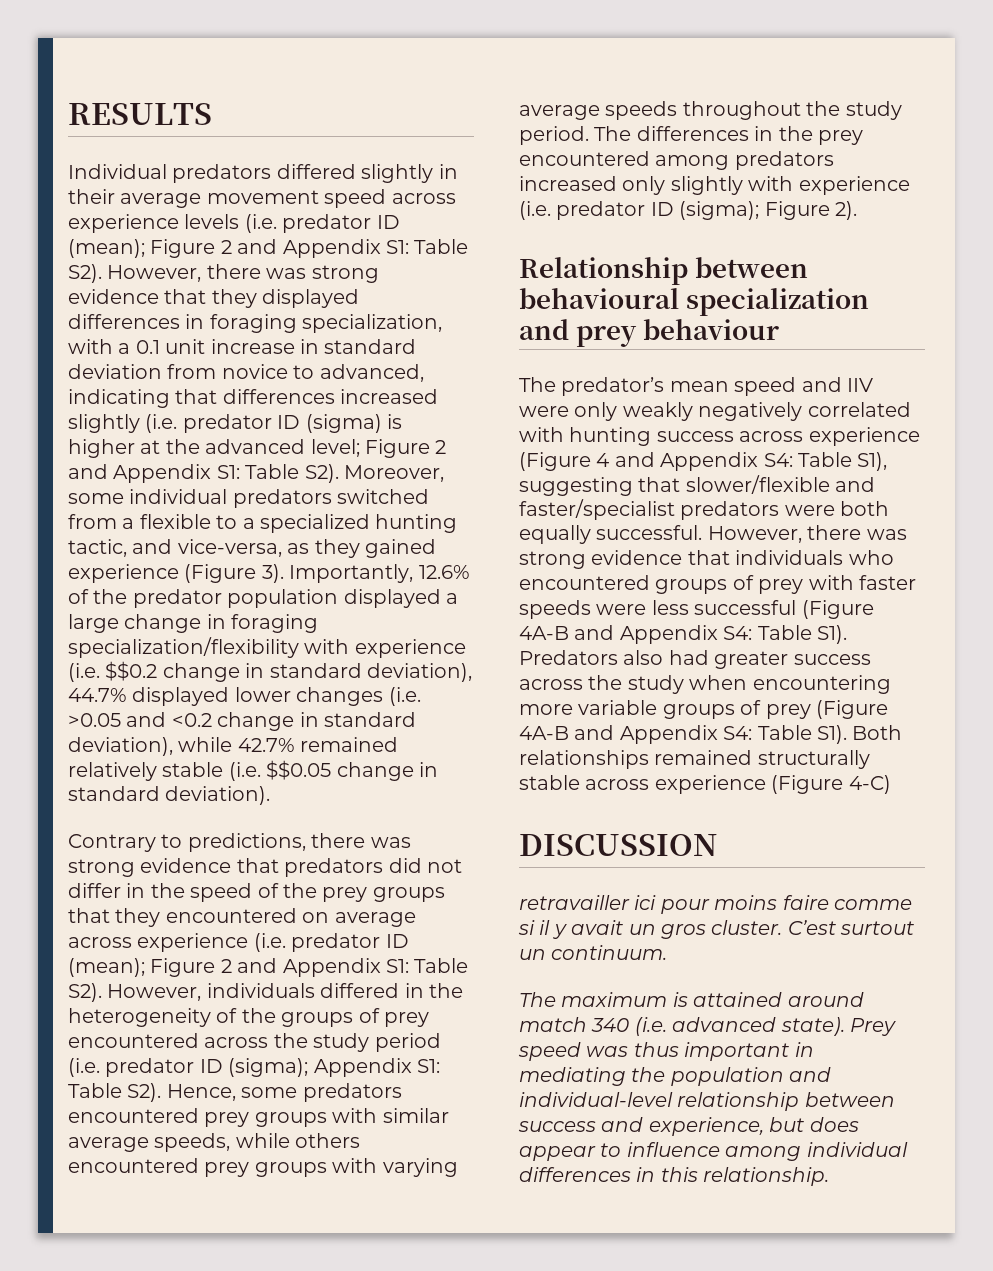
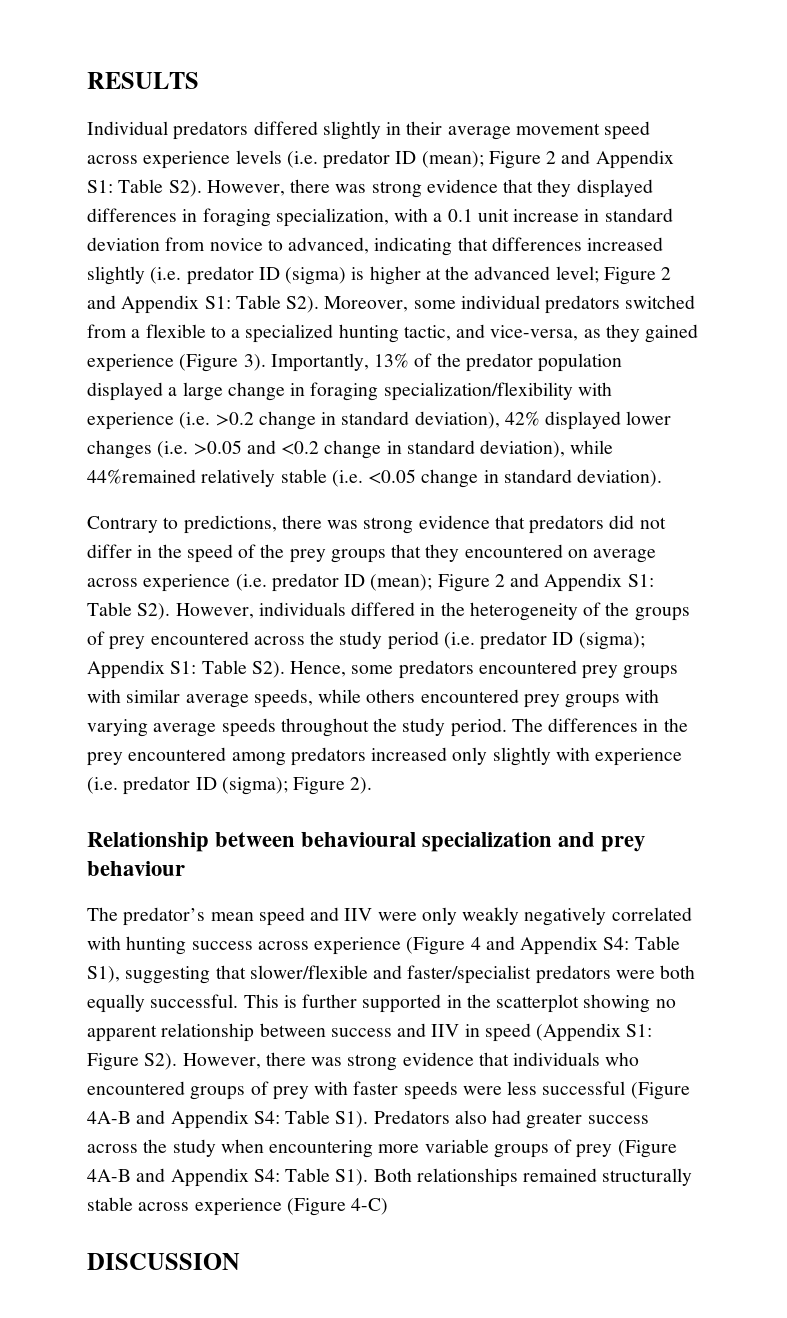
[418,565,470,579] 12.6% -> [374,353,410,368] 13%
[105,661,472,682] [68,688,127,702] $$0.2 change in standard deviation), 44.7% -> [215,411,540,430] >0.2 change in standard deviation), 42%
[237,737,399,752] 42.7% remained -> [87,469,196,484] 44%remained
[266,760,332,780] $$0.05 -> [368,469,417,484] <0.05
(703, 532) none -> [243,994,676,1013] [87,1023,653,1042] [87,1053,178,1071] This is further supported in the scatterplot showing no apparent relationship between success and IIV in speed (Appendix S1: Figure S2).
[519,895,912,914] [518,920,915,939] [519,945,668,960] [519,992,864,1007] [519,1017,896,1036] [518,1042,814,1061] [519,1067,832,1086] [519,1092,895,1111] [518,1117,859,1136] [519,1142,908,1161] [519,1167,830,1186] // retravailler ici pour moins faire comme si il y avait un gros cluster. C’est surtout un continuum. // The maximum is attained around match 340 (i.e. advanced state). Prey speed was thus important in mediating the population and individual-level relationship between success and experience, but does appear to influence among individual differences in this relationship. -> (240, 1261) none

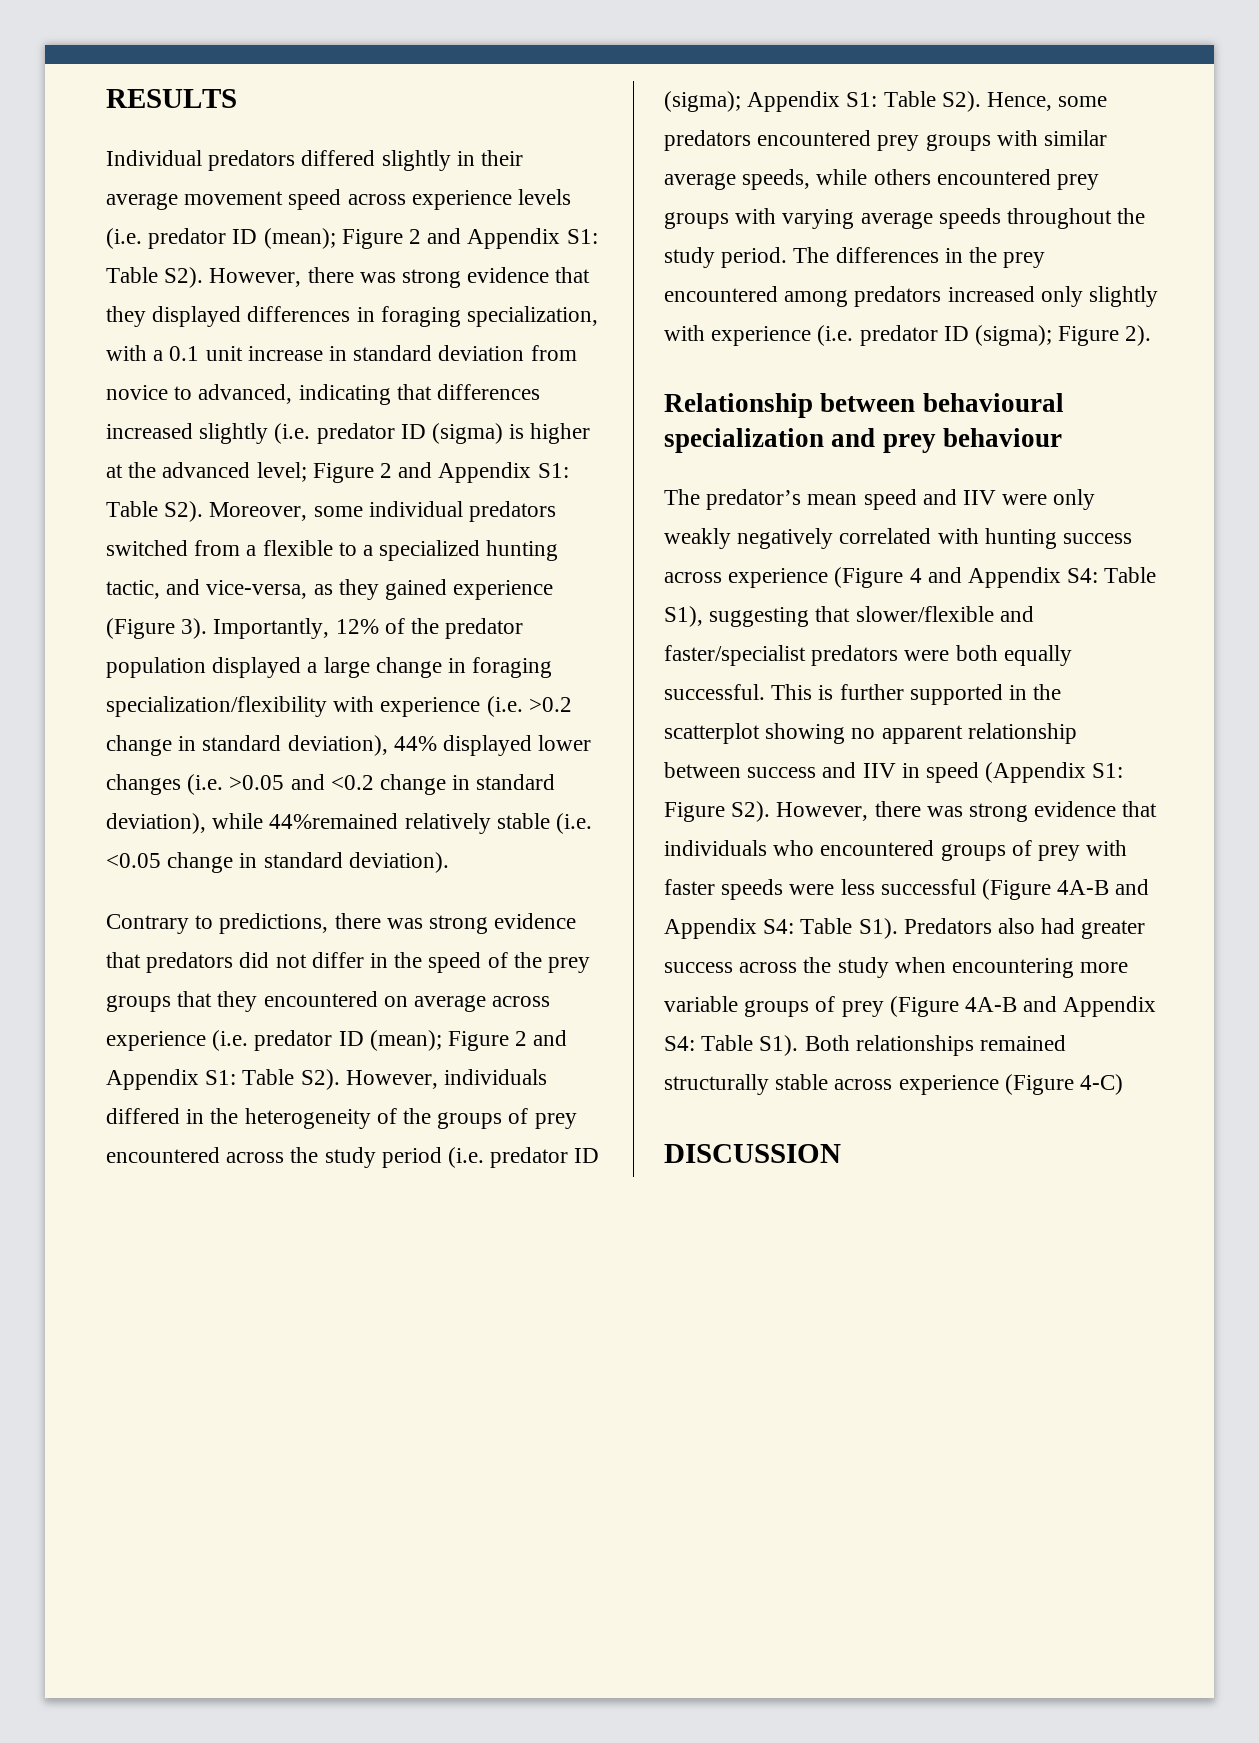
[374,353,410,368] 13% -> [335,619,379,634] 12%
[504,411,540,426] 42% -> [393,736,437,751] 44%

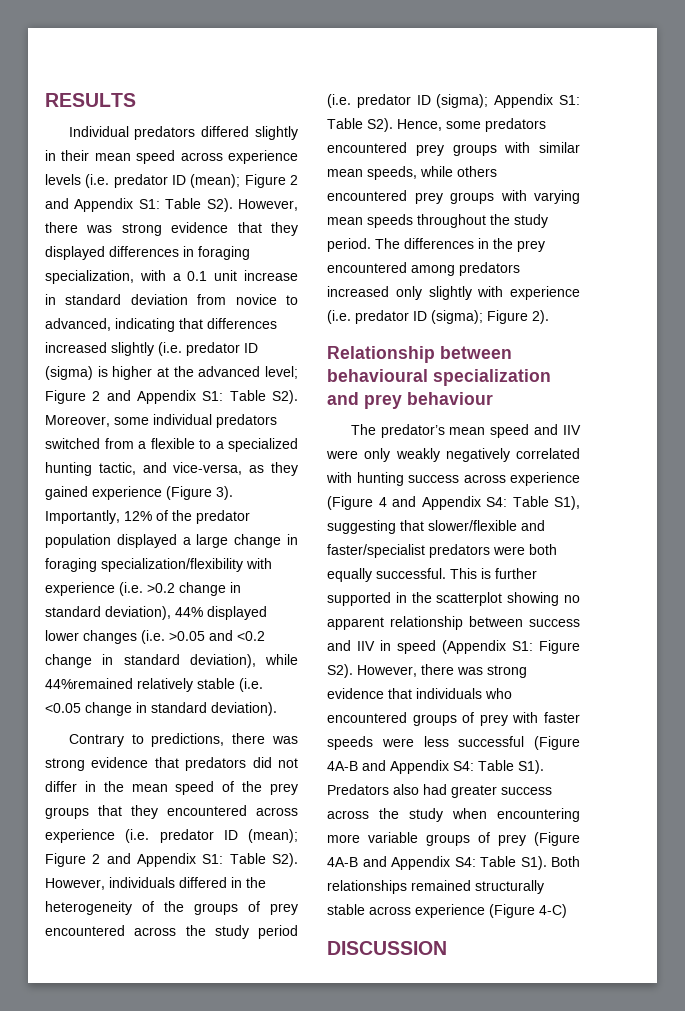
[106,191,284,210] average movement -> [94,153,131,161] mean
(423, 960) none -> [131,784,168,792] mean
[383,995,487,1012] on average -> (247, 810) none
[664,173,736,190] average -> [327,169,363,177] mean
[860,212,933,229] average -> [327,217,363,225] mean

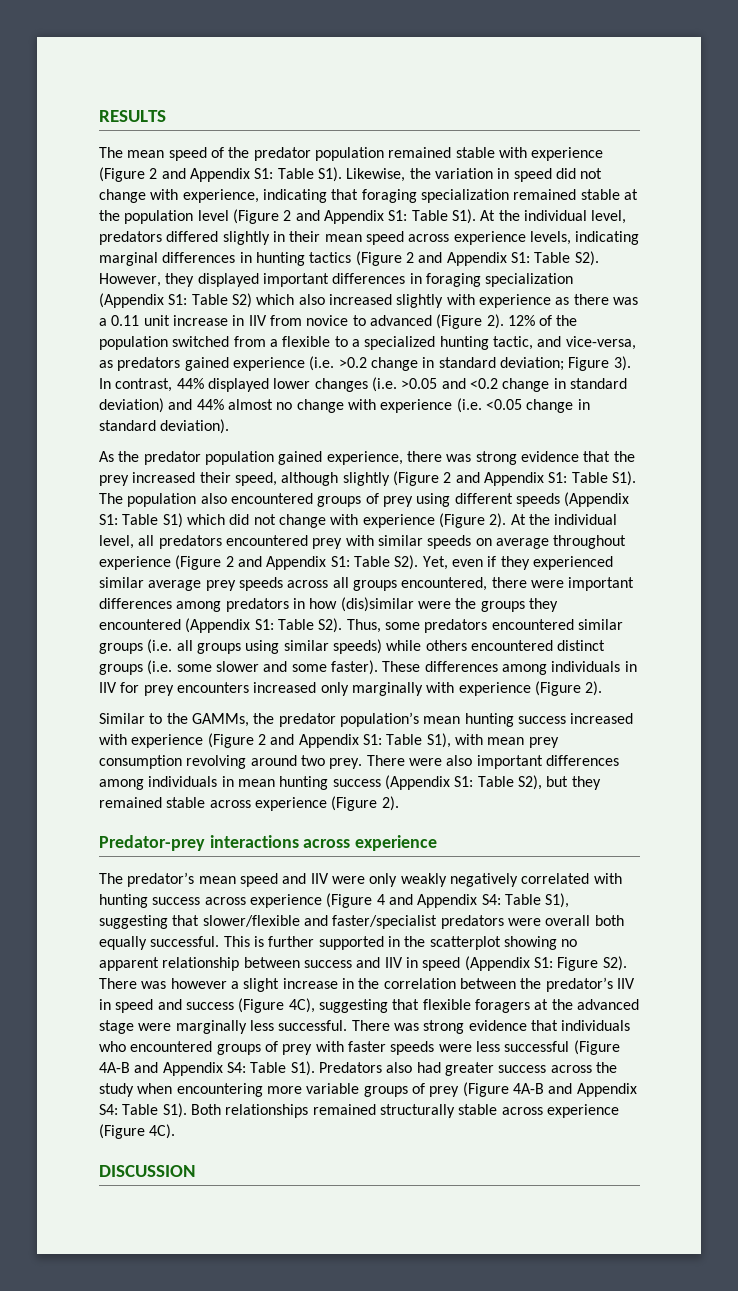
[68,126,129,137] Individual -> [99,147,604,161] [99,167,603,182] [99,189,638,203] [99,209,627,224] The mean speed of the predator population remained stable with experience (Figure 2 and Appendix S1: Table S1). Likewise, the variation in speed did not change with experience, indicating that foraging specialization remained stable at the population level (Figure 2 and Appendix S1: Table S1). At the individual level,
[45,174,298,188] [45,198,298,212] [45,222,262,236] levels (i.e. predator ID (mean); Figure 2 and Appendix S1: Table S2). However, there was strong evidence that -> [529,231,640,245] [99,251,599,266] [99,273,161,287] levels, indicating marginal differences in hunting tactics (Figure 2 and Appendix S1: Table S2). However,
(105, 253) none -> [262,273,329,287] important
[45,270,208,284] specialization, with a 0.1 -> [485,273,574,287] [99,293,638,308] [99,315,140,326] specialization (Appendix S1: Table S2) which also increased slightly with experience as there was a 0.11
[65,294,188,305] standard deviation -> [248,315,267,326] IIV
[45,318,277,332] [45,342,258,356] [45,366,298,380] [45,390,298,404] [45,414,277,428] advanced, indicating that differences increased slightly (i.e. predator ID (sigma) is higher at the advanced level; Figure 2 and Appendix S1: Table S2). Moreover, some individual predators -> [369,314,578,329] [99,336,168,350] advanced (Figure 2). 12% of the population
[271,462,298,476] they -> [117,357,181,371] predators
[166,486,233,500] [45,510,250,524] [45,534,299,548] [45,558,272,572] [45,582,115,596] (Figure 3). Importantly, 12% of the predator population displayed a large change in foraging specialization/flexibility with experience -> (305, 364) none
[105,606,171,620] deviation), -> [499,356,631,371] [99,378,173,392] deviation; Figure 3). In contrast,
[189,654,298,668] [45,678,235,692] deviation), while 44%remained relatively stable -> [99,398,453,413] deviation) and 44% almost no change with experience
[68,733,298,747] [45,757,298,771] [45,781,298,795] [45,805,298,819] [45,829,298,843] [45,853,298,867] [45,877,266,890] [45,901,298,915] [45,925,298,939] [327,94,580,108] [327,118,546,132] [327,142,580,156] [327,166,497,180] [327,190,580,204] [327,214,548,228] [327,238,545,252] [327,262,520,276] [327,286,580,300] [327,310,549,324] [327,346,512,363] [327,369,551,386] [327,392,493,409] Contrary to predictions, there was strong evidence that predators did not differ in the mean speed of the prey groups that they encountered across experience (i.e. predator ID (mean); Figure 2 and Appendix S1: Table S2). However, individuals differed in the heterogeneity of the groups of prey encountered across the study period (i.e. predator ID (sigma); Appendix S1: Table S2). Hence, some predators encountered prey groups with similar mean speeds, while others encountered prey groups with varying mean speeds throughout the study period. The differences in the prey encountered among predators increased only slightly with experience (i.e. predator ID (sigma); Figure 2). // Relationship between behavioural specialization and prey behaviour -> [99,451,635,465] [99,471,636,486] [99,492,630,507] [99,513,618,528] [99,535,627,549] [99,555,613,570] [99,577,635,591] [99,597,558,612] [99,618,623,633] [99,639,606,654] [99,660,637,675] [99,681,603,696] [99,712,634,727] [99,733,559,748] [99,755,619,769] [99,775,601,790] [99,796,399,811] [99,835,438,851] As the predator population gained experience, there was strong evidence that the prey increased their speed, although slightly (Figure 2 and Appendix S1: Table S1). The population also encountered groups of prey using different speeds (Appendix S1: Table S1) which did not change with experience (Figure 2). At the individual level, all predators encountered prey with similar speeds on average throughout experience (Figure 2 and Appendix S1: Table S2). Yet, even if they experienced similar average prey speeds across all groups encountered, there were important differences among predators in how (dis)similar were the groups they encountered (Appendix S1: Table S2). Thus, some predators encountered similar groups (i.e. all groups using similar speeds) while others encountered distinct groups (i.e. some slower and some faster). These differences among individuals in IIV for prey encounters increased only marginally with experience (Figure 2). // Similar to the GAMMs, the predator population’s mean hunting success increased with experience (Figure 2 and Appendix S1: Table S1), with mean prey consumption revolving around two prey. There were also important differences among individuals in mean hunting success (Appendix S1: Table S2), but they remained stable across experience (Figure 2). // Predator-prey interactions across experience
(525, 550) none -> [545,915,591,926] overall
[357,664,454,677] However, there -> [99,977,635,992] [99,998,639,1013] [99,1020,390,1034] There was however a slight increase in the correlation between the predator’s IIV in speed and success (Figure 4C), suggesting that flexible foragers at the advanced stage were marginally less successful. There
[539,904,567,918] 4-C) -> [149,1124,176,1139] 4C).

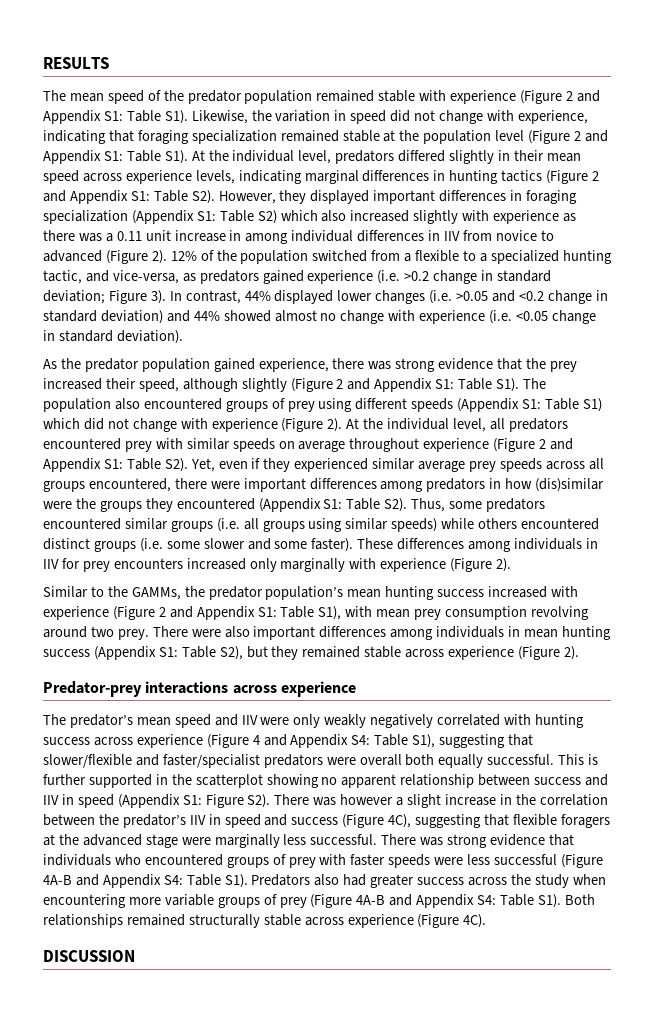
(245, 320) none -> [245,230,441,244] among individual differences in
(224, 404) none -> [223,310,271,322] showed

